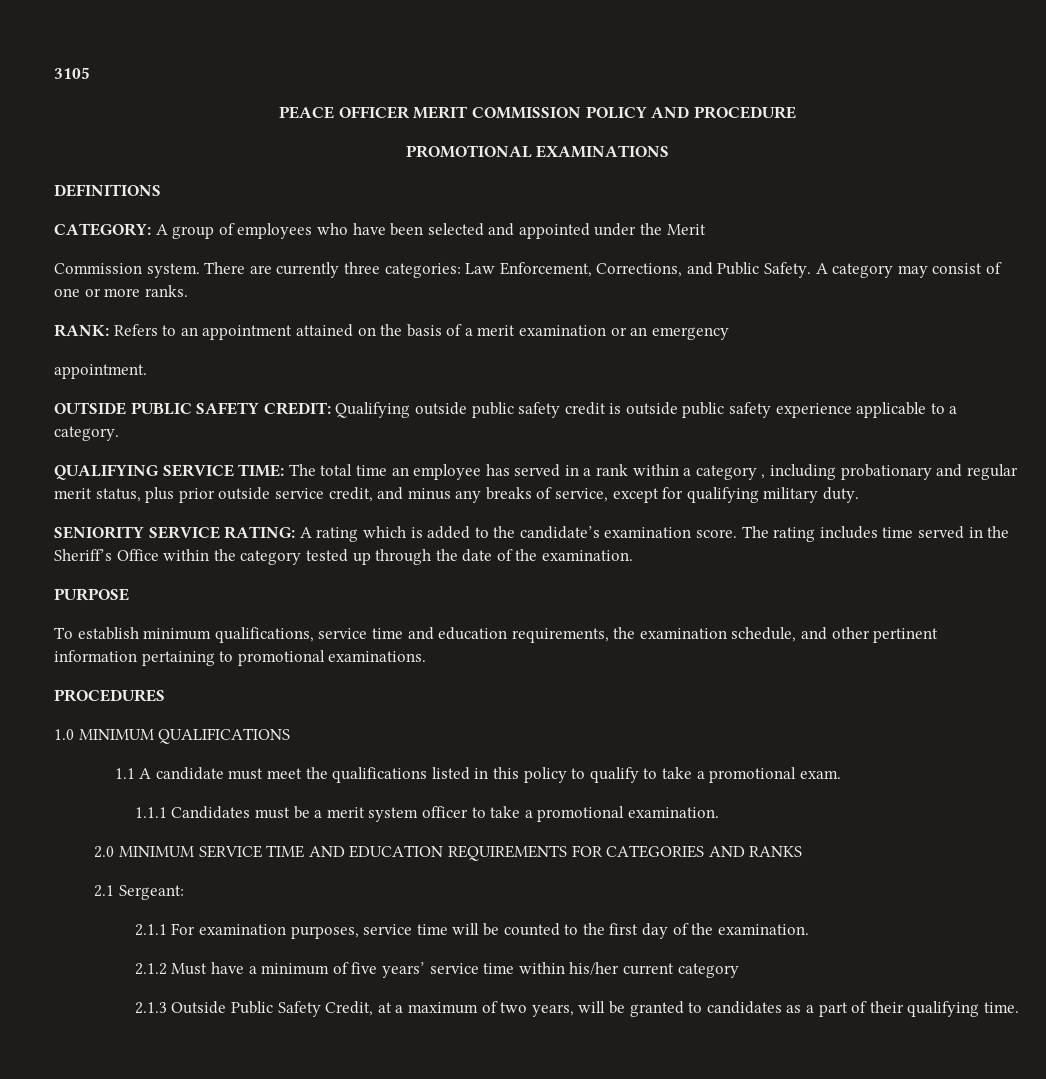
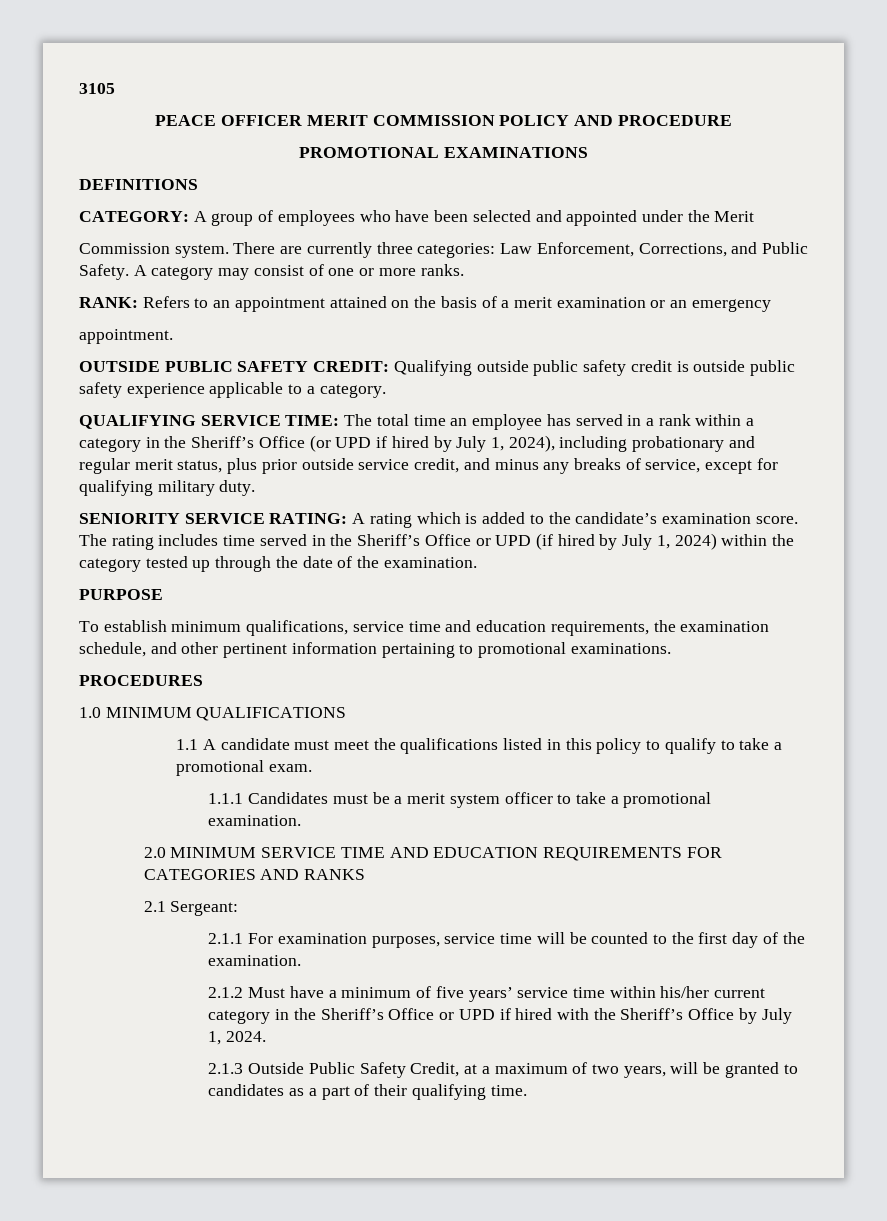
[761,474,766,479] , -> [145,435,555,452] in the Sheriff’s Office (or UPD if hired by July 1, 2024),
(159, 555) none -> [475,533,717,550] or UPD (if hired by July 1, 2024)
(739, 970) none -> [275,1008,792,1024] [208,1031,267,1045] in the Sheriff’s Office or UPD if hired with the Sheriff’s Office by July 1, 2024.

